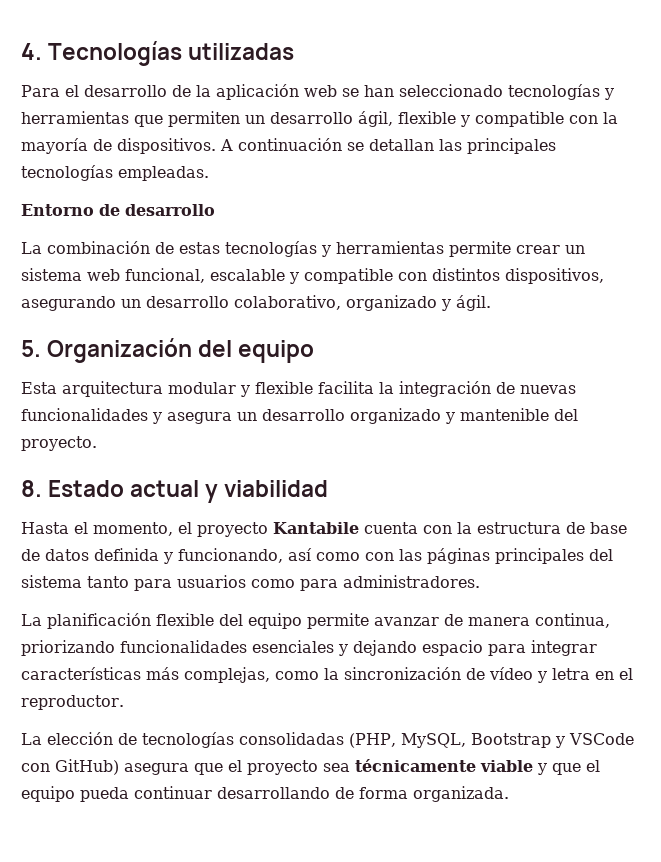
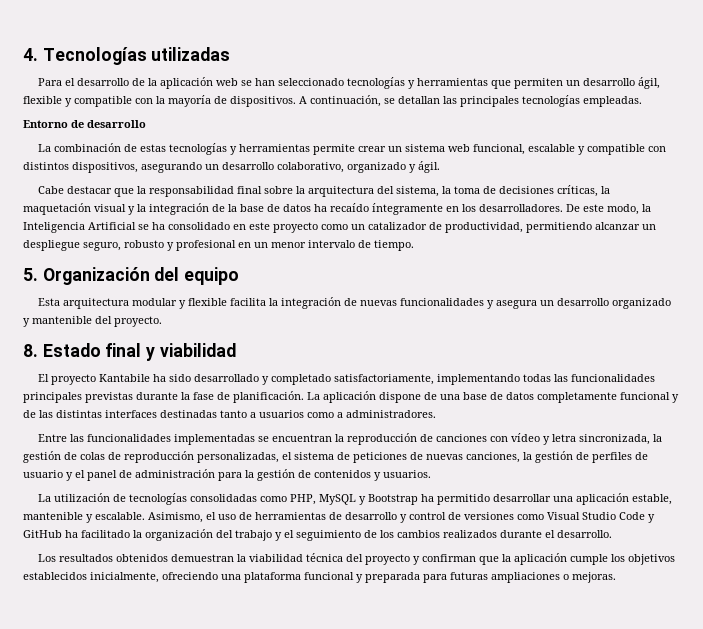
[238,138,342,151] continuación -> [310,95,381,107] continuación,
(491, 303) none -> [38,185,611,197] [23,203,651,215] [23,222,656,233] [23,240,414,251] // Cabe destacar que la responsabilidad final sobre la arquitectura del sistema, la toma de decisiones críticas, la maquetación visual y la integración de la base de datos ha recaído íntegramente en los desarrolladores. De este modo, la Inteligencia Artificial se ha consolidado en este proyecto como un catalizador de productividad, permitiendo alcanzar un despliegue seguro, robusto y profesional en un menor intervalo de tiempo.
[130,480,200,497] actual -> [105,343,142,357] final
[21,522,627,537] [21,548,613,564] [21,575,172,591] Hasta el momento, el proyecto Kantabile cuenta con la estructura de base de datos definida y funcionando, así como con las páginas principales del sistema tanto para -> [38,374,656,385] [23,391,679,403] [23,410,256,418] El proyecto Kantabile ha sido desarrollado y completado satisfactoriamente, implementando todas las funcionalidades principales previstas durante la fase de planificación. La aplicación dispone de una base de datos completamente funcional y de las distintas interfaces destinadas tanto a
[300,579,338,591] para -> [337,412,343,418] a
[21,613,610,629] [21,640,597,656] [21,667,633,683] [21,695,124,710] [21,732,113,745] La planificación flexible del equipo permite avanzar de manera continua, priorizando funcionalidades esenciales y dejando espacio para integrar características más complejas, como la sincronización de vídeo y letra en el reproductor. // La elección -> [38,433,663,445] [23,451,648,463] [23,469,431,481] [38,493,111,502] Entre las funcionalidades implementadas se encuentran la reproducción de canciones con vídeo y letra sincronizada, la gestión de colas de reproducción personalizadas, el sistema de peticiones de nuevas canciones, la gestión de perfiles de usuario y el panel de administración para la gestión de contenidos y usuarios. // La utilización
[349,733,634,748] [21,759,600,775] [21,786,509,802] (PHP, MySQL, Bootstrap y VSCode con GitHub) asegura que el proyecto sea técnicamente viable y que el equipo pueda continuar desarrollando de forma organizada. -> [260,493,673,505] [23,512,655,523] [23,529,612,541] [38,553,676,565] [23,572,616,583] como PHP, MySQL y Bootstrap ha permitido desarrollar una aplicación estable, mantenible y escalable. Asimismo, el uso de herramientas de desarrollo y control de versiones como Visual Studio Code y GitHub ha facilitado la organización del trabajo y el seguimiento de los cambios realizados durante el desarrollo. // Los resultados obtenidos demuestran la viabilidad técnica del proyecto y confirman que la aplicación cumple los objetivos establecidos inicialmente, ofreciendo una plataforma funcional y preparada para futuras ampliaciones o mejoras.

